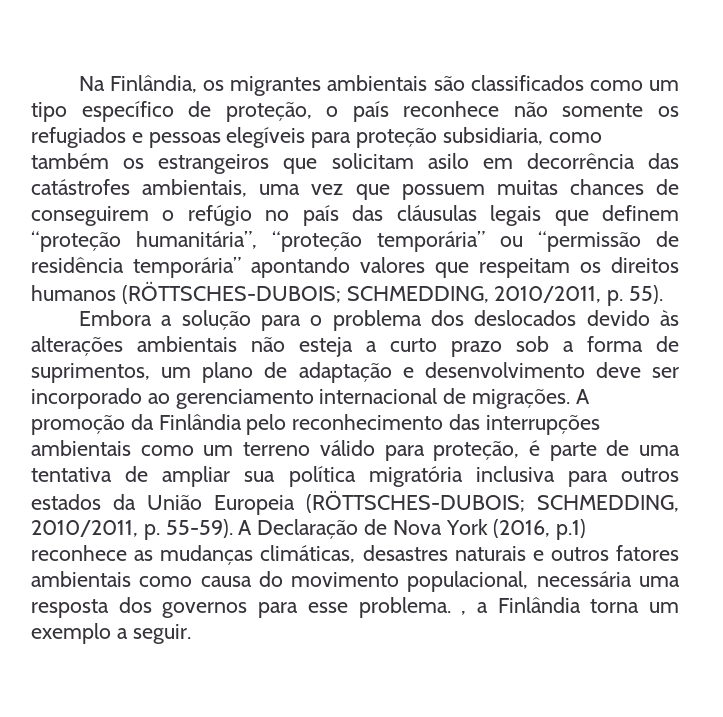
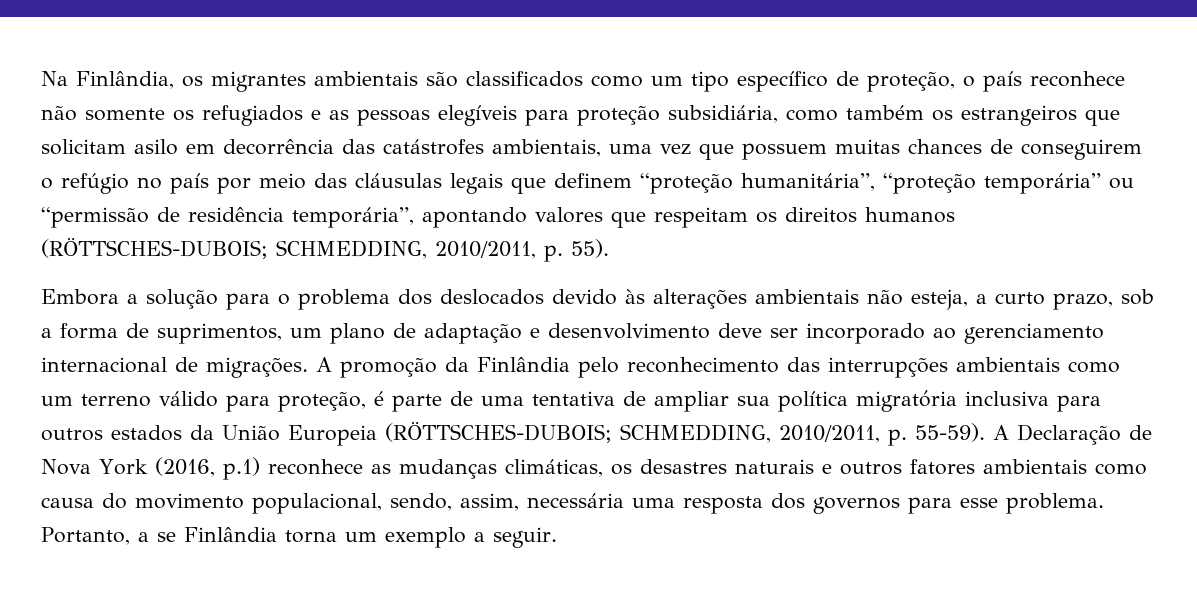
(143, 137) none -> [329,110,349,120] as
[442,127,543,145] subsidiaria, -> [668,105,778,123] subsidiária,
(339, 215) none -> [217,173,306,194] por meio
[133,257,241,278] temporária” -> [292,207,414,228] temporária”,
[299,337,353,357] esteja -> [911,289,968,310] esteja,
[451,341,502,357] prazo -> [1053,293,1113,310] prazo,
(356, 554) none -> [610,464,632,475] os
(529, 581) none -> [390,493,519,511] sendo, assim,
[461,602,488,615] , a -> [41,527,176,545] Portanto, a se

